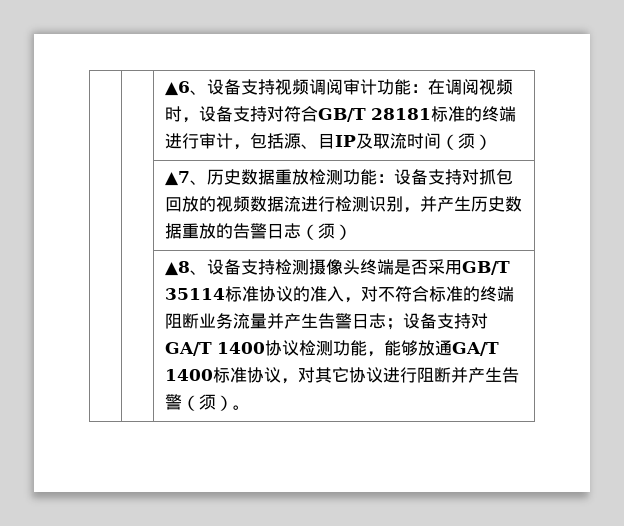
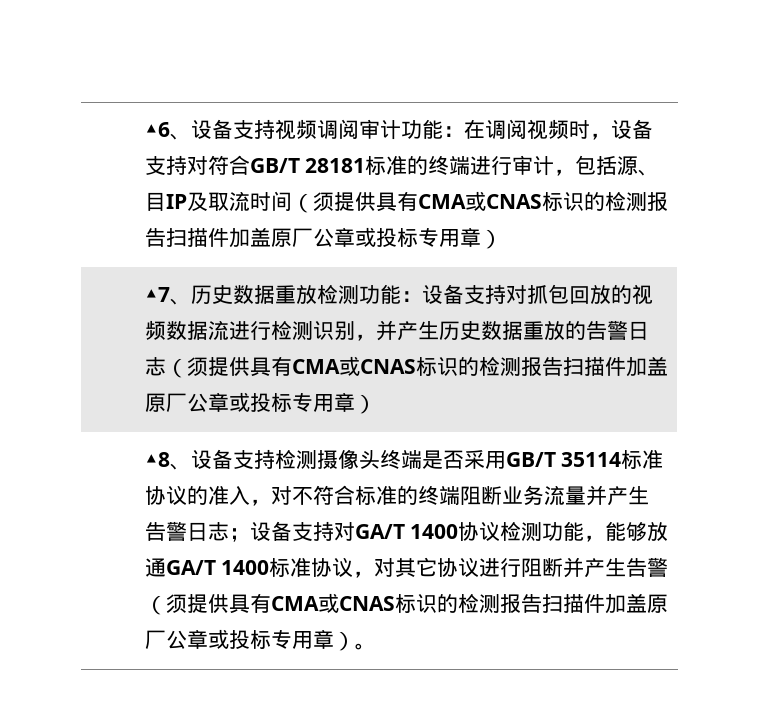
(475, 141) none -> [333,191,668,212] [144,227,481,248] 提供具有CMA或CNAS标识的检测报告扫描件加盖原厂公章或投标专用章
(335, 231) none -> [207,356,668,377] [144,392,355,412] 提供具有CMA或CNAS标识的检测报告扫描件加盖原厂公章或投标专用章
(216, 402) none -> [186,593,668,614] [144,629,334,649] 提供具有CMA或CNAS标识的检测报告扫描件加盖原厂公章或投标专用章

